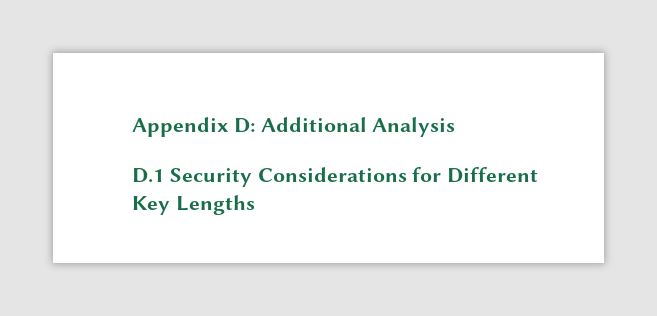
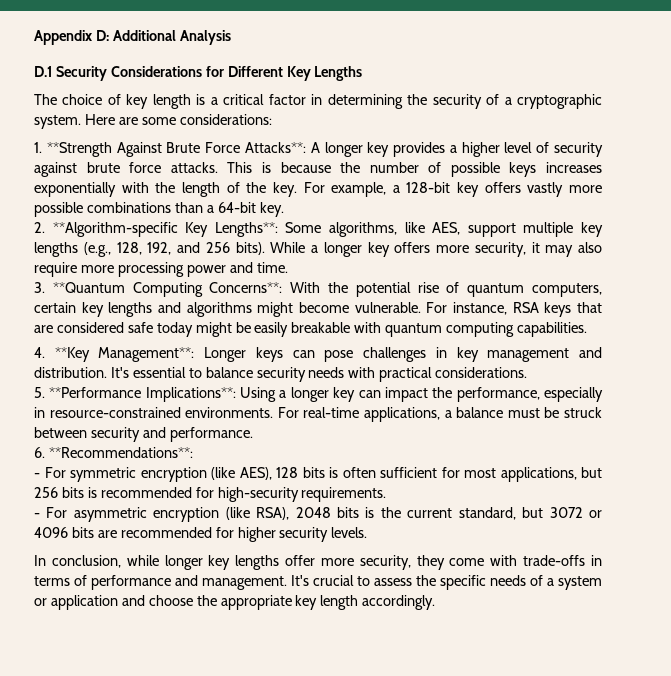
(255, 205) none -> [34,94,602,109] [34,114,272,129] [34,142,603,157] [34,162,602,177] [34,182,603,197] [34,202,284,217] [34,222,604,237] [34,242,602,257] [34,262,288,277] [34,282,603,297] [34,302,603,317] [34,322,588,337] [34,347,603,362] [34,367,528,382] [34,387,603,402] [34,407,603,422] [34,427,253,442] [34,447,193,458] [34,467,602,482] [34,487,387,502] [34,507,603,522] [34,527,368,542] [34,555,603,570] [34,575,602,590] [34,595,436,610] // The choice of key length is a critical factor in determining the security of a cryptographic system. Here are some considerations: // 1. **Strength Against Brute Force Attacks**: A longer key provides a higher level of security against brute force attacks. This is because the number of possible keys increases exponentially with the length of the key. For example, a 128-bit key offers vastly more possible combinations than a 64-bit key. // 2. **Algorithm-specific Key Lengths**: Some algorithms, like AES, support multiple key lengths (e.g., 128, 192, and 256 bits). While a longer key offers more security, it may also require more processing power and time. // 3. **Quantum Computing Concerns**: With the potential rise of quantum computers, certain key lengths and algorithms might become vulnerable. For instance, RSA keys that are considered safe today might be easily breakable with quantum computing capabilities. // 4. **Key Management**: Longer keys can pose challenges in key management and distribution. It's essential to balance security needs with practical considerations. // 5. **Performance Implications**: Using a longer key can impact the performance, especially in resource-constrained environments. For real-time applications, a balance must be struck between security and performance. // 6. **Recommendations**: // - For symmetric encryption (like AES), 128 bits is often sufficient for most applications, but 256 bits is recommended for high-security requirements. // - For asymmetric encryption (like RSA), 2048 bits is the current standard, but 3072 or 4096 bits are recommended for higher security levels. // In conclusion, while longer key lengths offer more security, they come with trade-offs in terms of performance and management. It's crucial to assess the specific needs of a system or application and choose the appropriate key length accordingly.

